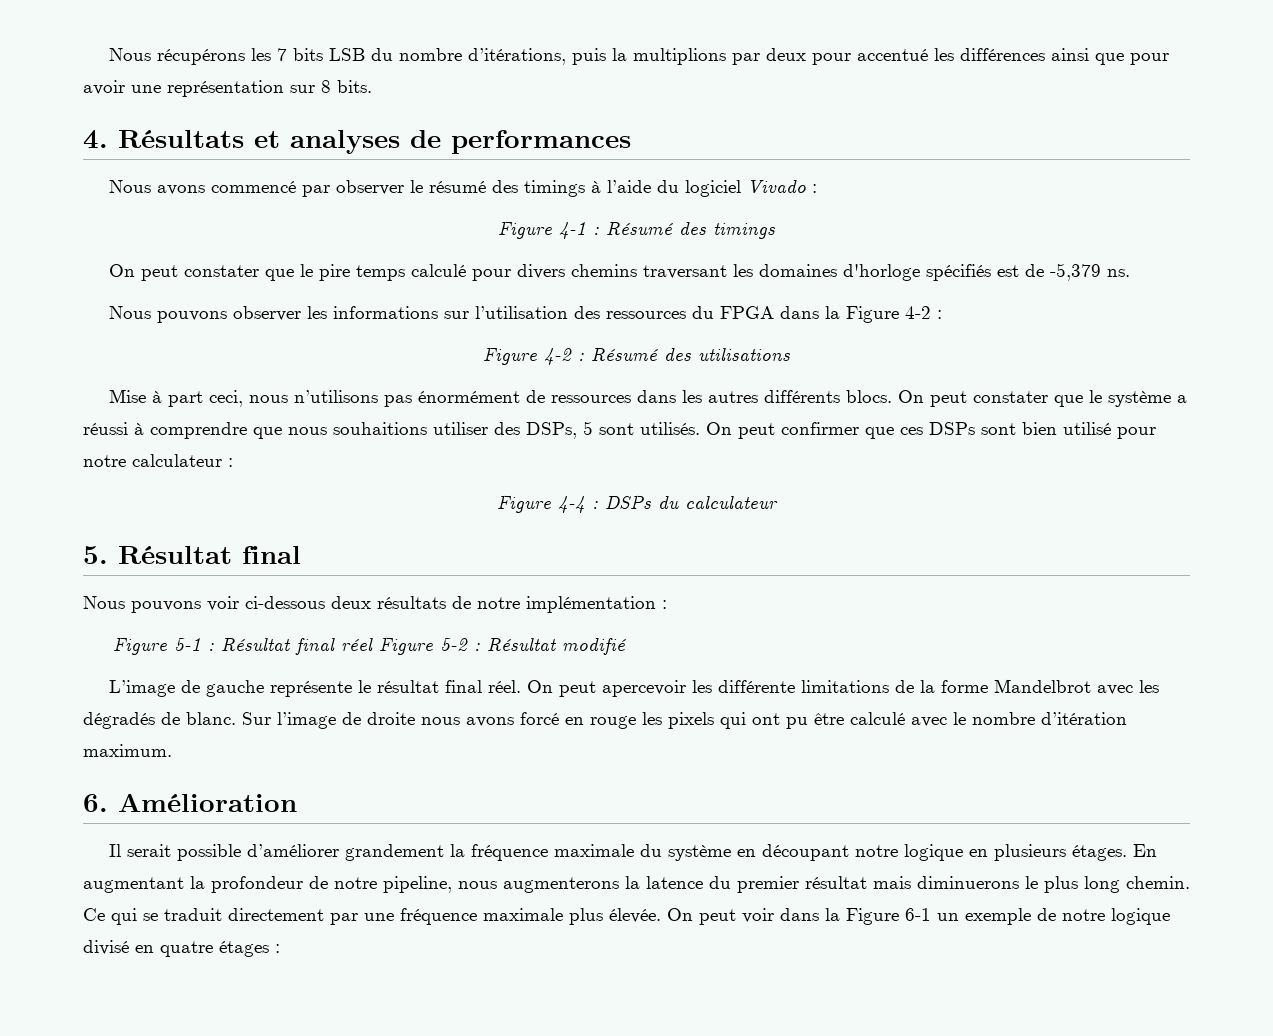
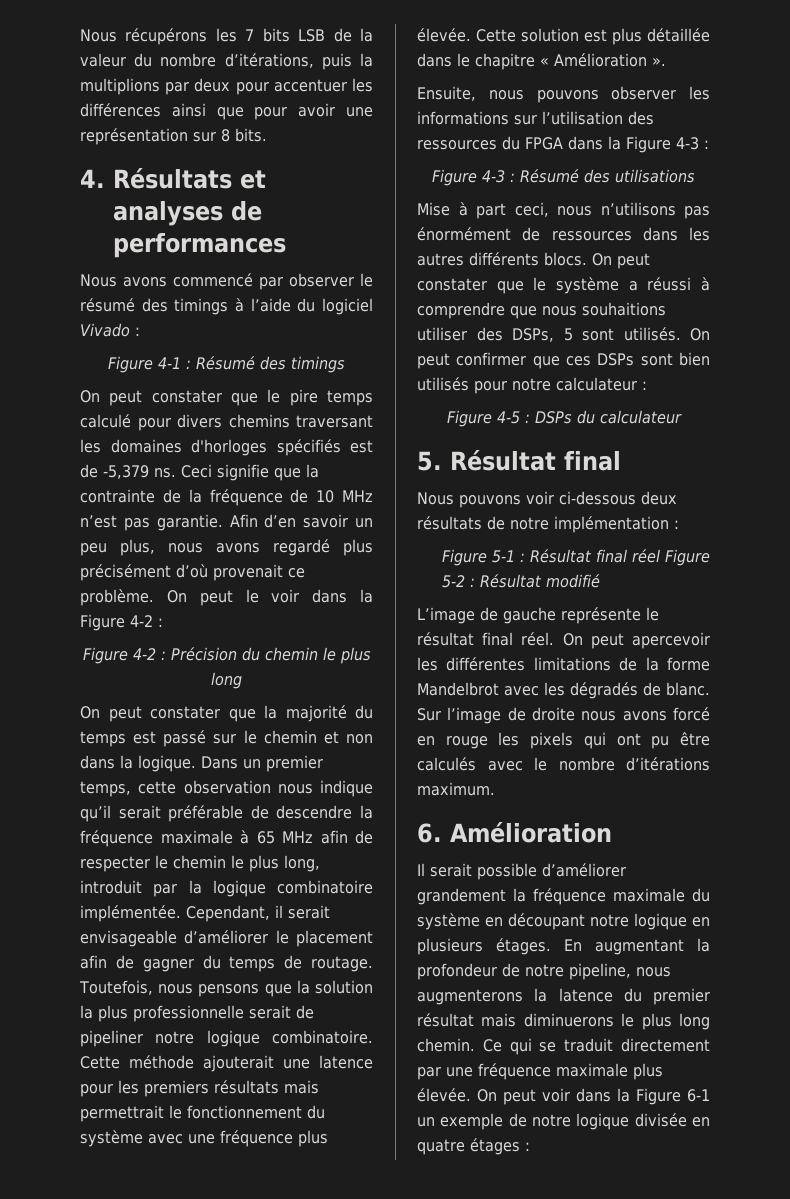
(366, 54) none -> [333,28,373,42] [80,53,126,67] de la valeur
[857,49,929,61] accentué -> [273,79,347,92] accentuer
[843,264,921,281] d'horloge -> [191,439,267,456] d'horloges
[109,306,152,319] // Nous -> [181,464,319,481] [80,489,373,506] [80,514,374,531] [80,539,373,556] [80,564,305,581] [80,589,373,606] [80,614,163,631] [82,647,371,664] [211,672,242,689] [80,705,373,722] [80,730,373,747] [80,755,323,772] [80,780,373,797] [80,805,373,822] [80,830,373,847] [80,855,320,872] [80,880,373,897] [80,905,330,922] [80,930,373,947] [80,955,373,972] [79,980,373,997] [80,1005,314,1022] [80,1030,373,1047] [80,1055,373,1072] [80,1080,319,1097] [80,1105,325,1122] [80,1130,328,1147] [417,28,710,45] [417,53,666,70] [417,86,524,101] Ceci signifie que la contrainte de la fréquence de 10 MHz n’est pas garantie. Afin d’en savoir un peu plus, nous avons regardé plus précisément d’où provenait ce problème. On peut le voir dans la Figure 4-2 : // Figure 4-2 : Précision du chemin le plus long // On peut constater que la majorité du temps est passé sur le chemin et non dans la logique. Dans un premier temps, cette observation nous indique qu’il serait préférable de descendre la fréquence maximale à 65 MHz afin de respecter le chemin le plus long, introduit par la logique combinatoire implémentée. Cependant, il serait envisageable d’améliorer le placement afin de gagner du temps de routage. Toutefois, nous pensons que la solution la plus professionnelle serait de pipeliner notre logique combinatoire. Cette méthode ajouterait une latence pour les premiers résultats mais permettrait le fonctionnement du système avec une fréquence plus élevée. Cette solution est plus détaillée dans le chapitre « Amélioration ». // Ensuite, nous
[905,306,943,319] [483,347,572,365] 4-2 : // Figure 4-2 -> [675,137,709,150] [432,169,505,186] 4-3 : // Figure 4-3
[1063,422,1111,435] utilisé -> [417,377,469,391] utilisés
[558,496,585,513] 4-4 -> [496,411,520,424] 4-5
[718,680,796,693] différente -> [446,657,526,671] différentes
[850,712,905,725] calculé -> [417,757,476,771] calculés
[1041,712,1127,725] d’itération -> [626,757,710,771] d’itérations
[83,940,129,955] divisé -> [634,1113,687,1127] divisée

